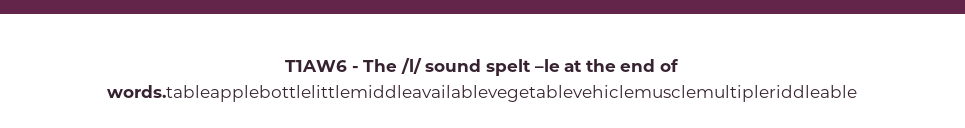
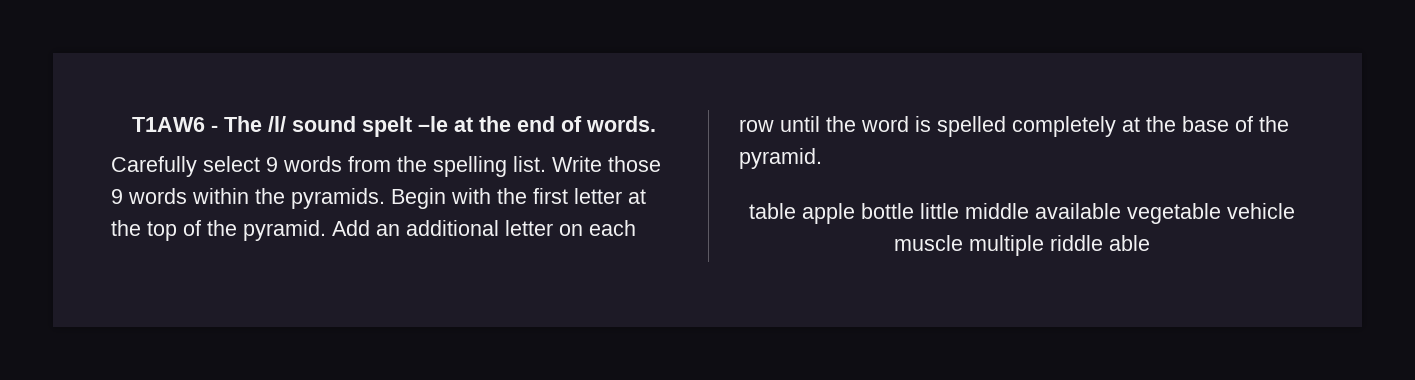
[106,85,857,102] words.tableapplebottlelittlemiddleavailablevegetablevehiclemusclemultipleriddleable -> [585,116,656,132] [111,156,661,177] [111,188,646,209] [111,220,636,241] [739,116,1289,137] [739,148,822,169] [748,203,1295,224] [893,235,1150,256] words. // Carefully select 9 words from the spelling list. Write those 9 words within the pyramids. Begin with the first letter at the top of the pyramid. Add an additional letter on each row until the word is spelled completely at the base of the pyramid. // table apple bottle little middle available vegetable vehicle muscle multiple riddle able

